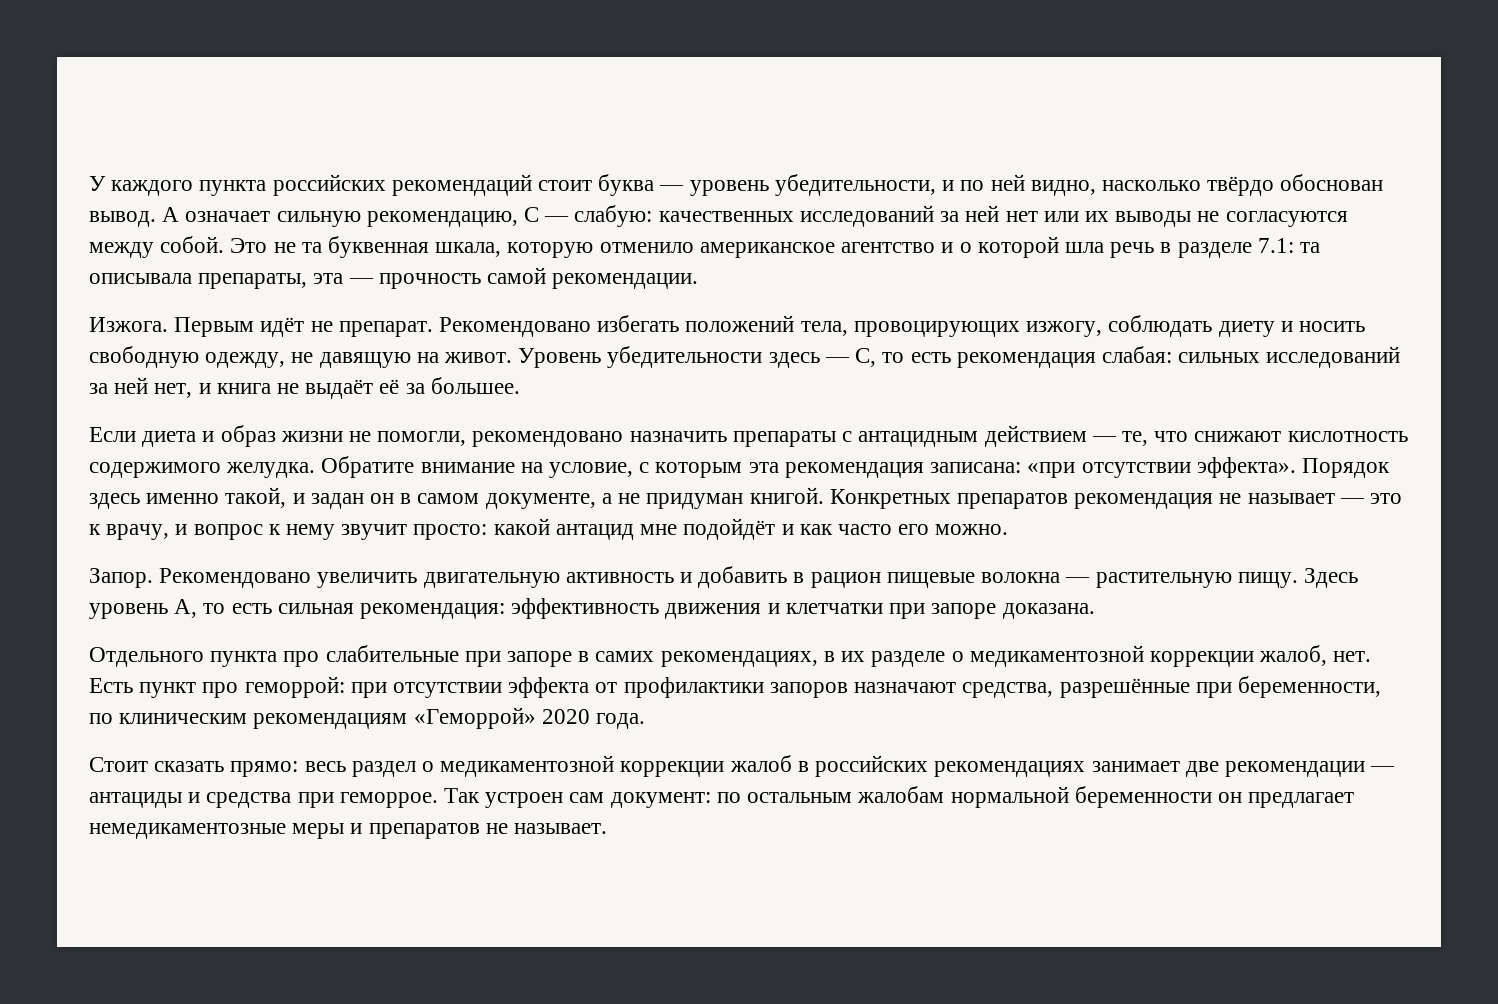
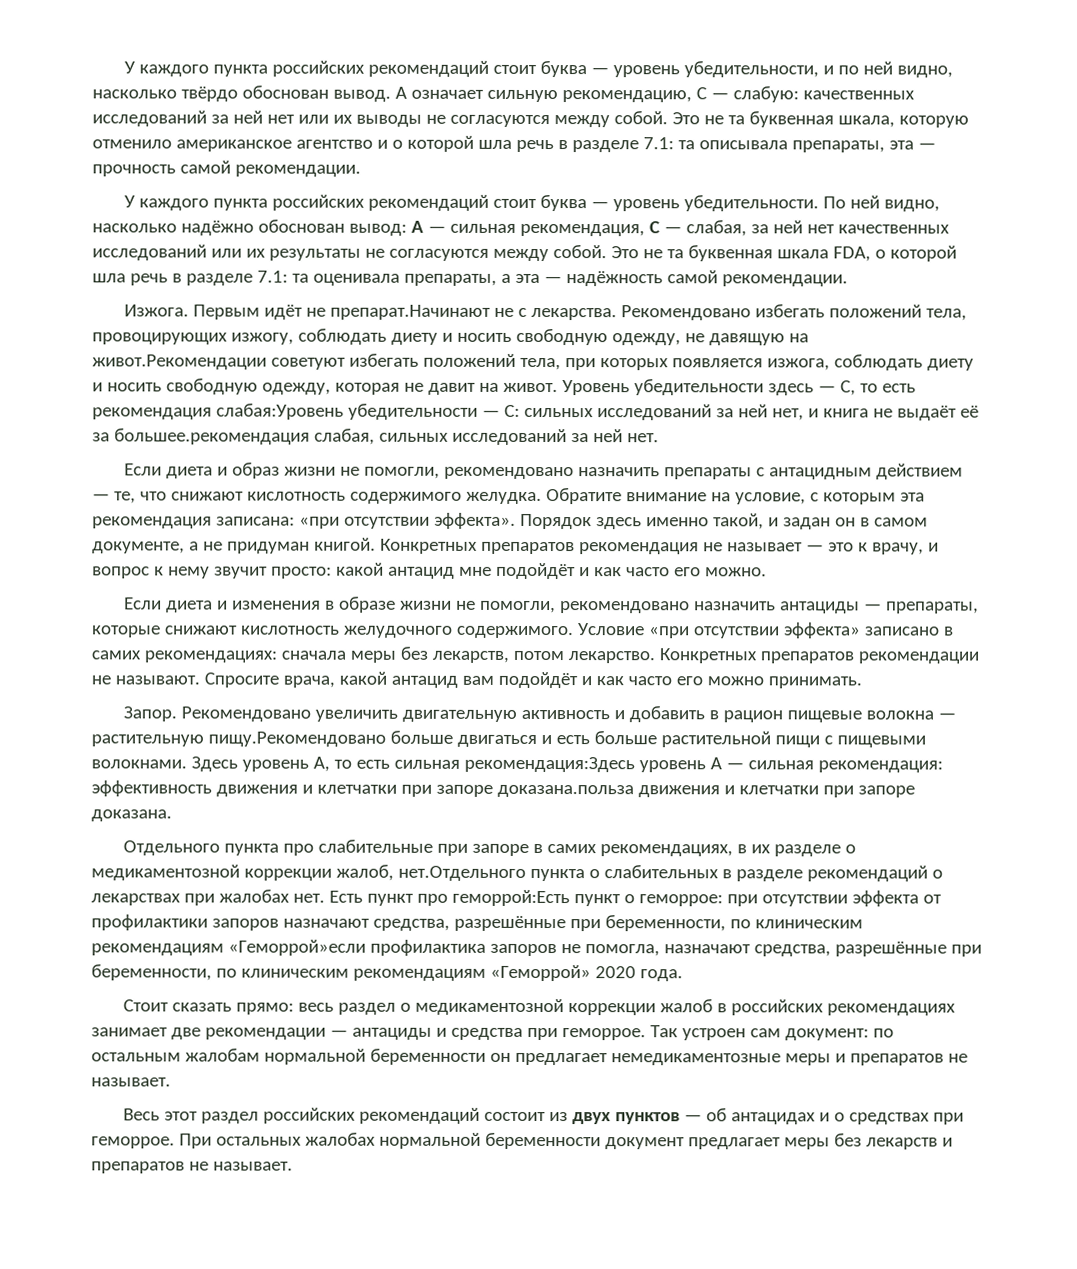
(699, 281) none -> [124,194,941,212] [92,219,950,237] [92,244,957,262] [92,270,848,287] // У каждого пункта российских рекомендаций стоит буква — уровень убедительности. По ней видно, насколько надёжно обоснован вывод: A — сильная рекомендация, C — слабая, за ней нет качественных исследований или их результаты не согласуются между собой. Это не та буквенная шкала FDA, о которой шла речь в разделе 7.1: та оценивала препараты, а эта — надёжность самой рекомендации.
[338,321,433,337] препарат. -> [330,304,618,321] препарат.Начинают не с лекарства.
(439, 357) none -> [92,353,974,371] [92,378,499,395] живот.Рекомендации советуют избегать положений тела, при которых появляется изжога, соблюдать диету и носить свободную одежду, которая не давит на
[1101,346,1172,363] слабая: -> [215,403,520,420] слабая:Уровень убедительности — C:
[430,377,520,394] большее. -> [113,428,659,446] большее.рекомендация слабая, сильных исследований за ней нет.
(1009, 529) none -> [124,596,980,614] [91,622,954,639] [91,646,979,664] [91,671,862,689] // Если диета и изменения в образе жизни не помогли, рекомендовано назначить антациды — препараты, которые снижают кислотность желудочного содержимого. Условие «при отсутствии эффекта» записано в самих рекомендациях: сначала меры без лекарств, потом лекарство. Конкретных препаратов рекомендации не называют. Спросите врача, какой антацид вам подойдёт и как часто его можно принимать.
[1237,572,1298,588] пищу. -> [207,730,926,748] [91,759,187,769] пищу.Рекомендовано больше двигаться и есть больше растительной пищи с пищевыми волокнами.
(354, 608) none -> [463,756,814,773] рекомендация:Здесь уровень A — сильная
(997, 611) none -> [496,784,915,798] доказана.польза движения и клетчатки при запоре
[1333,651,1372,662] [89,676,345,698] нет. Есть пункт про геморрой: -> [397,865,943,882] [91,889,723,907] нет.Отдельного пункта о слабительных в разделе рекомендаций о лекарствах при жалобах нет. Есть пункт про геморрой:Есть пункт о геморрое:
(408, 721) none -> [227,939,982,957] [91,964,486,981] «Геморрой»если профилактика запоров не помогла, назначают средства, разрешённые при беременности, по клиническим рекомендациям
(608, 828) none -> [123,1107,965,1125] [91,1132,953,1150] [91,1161,293,1174] // Весь этот раздел российских рекомендаций состоит из двух пунктов — об антацидах и о средствах при геморрое. При остальных жалобах нормальной беременности документ предлагает меры без лекарств и препаратов не называет.

